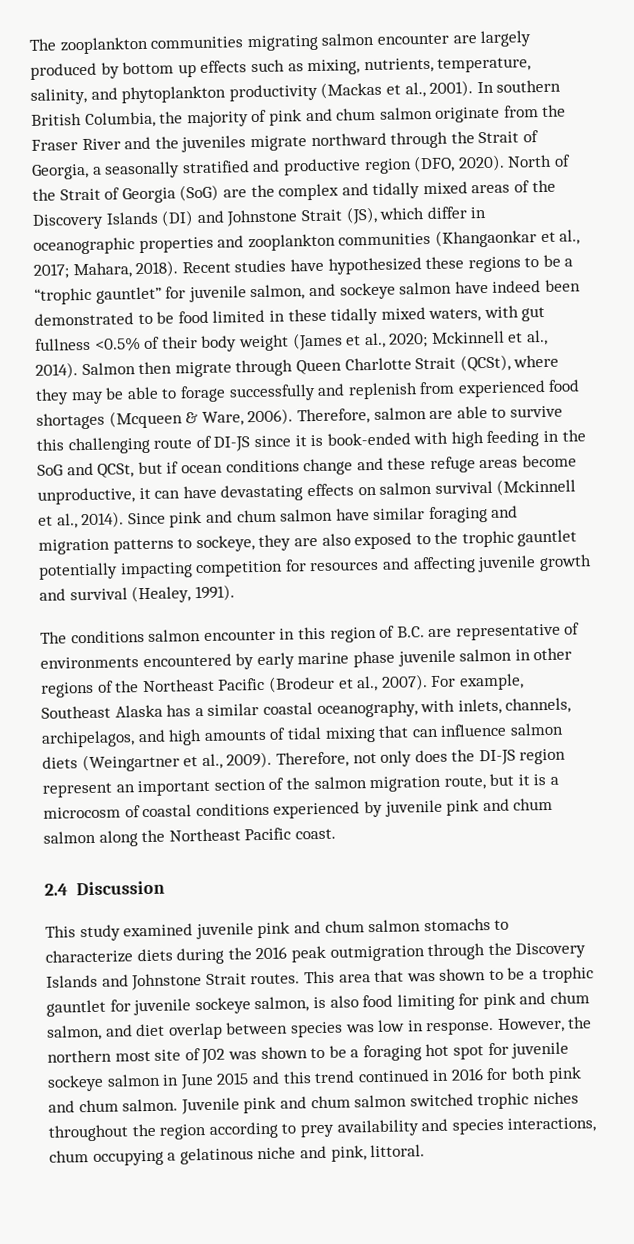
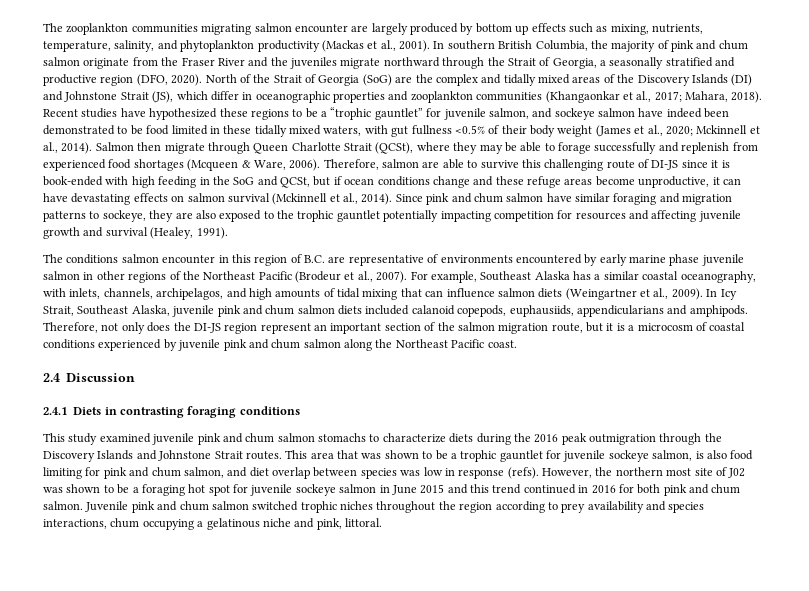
(273, 760) none -> [706,289,737,300] [43,305,748,317] In Icy Strait, Southeast Alaska, juvenile pink and chum salmon diets included calanoid copepods, euphausiids, appendicularians and amphipods.
(165, 888) none -> [43,406,300,418] // 2.4.1 Diets in contrasting foraging conditions
[426,1020,495,1036] response. -> [458,467,539,479] response (refs).

